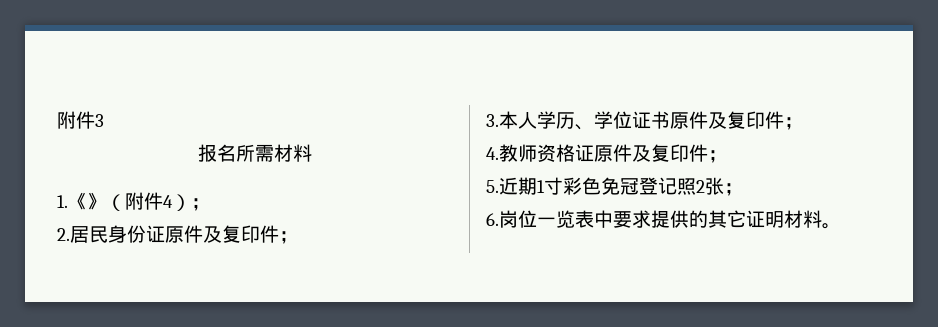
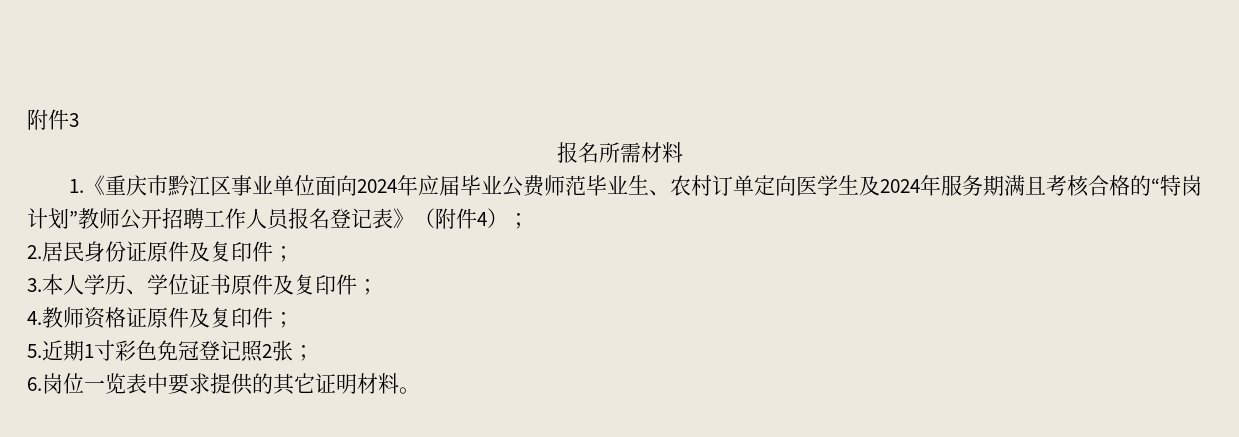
(87, 201) none -> [104,175,1202,197] [27,208,393,230] 重庆市黔江区事业单位面向2024年应届毕业公费师范毕业生、农村订单定向医学生及2024年服务期满且考核合格的“特岗计划”教师公开招聘工作人员报名登记表

